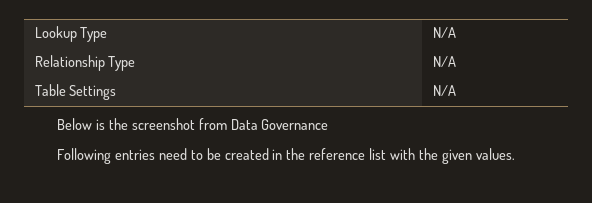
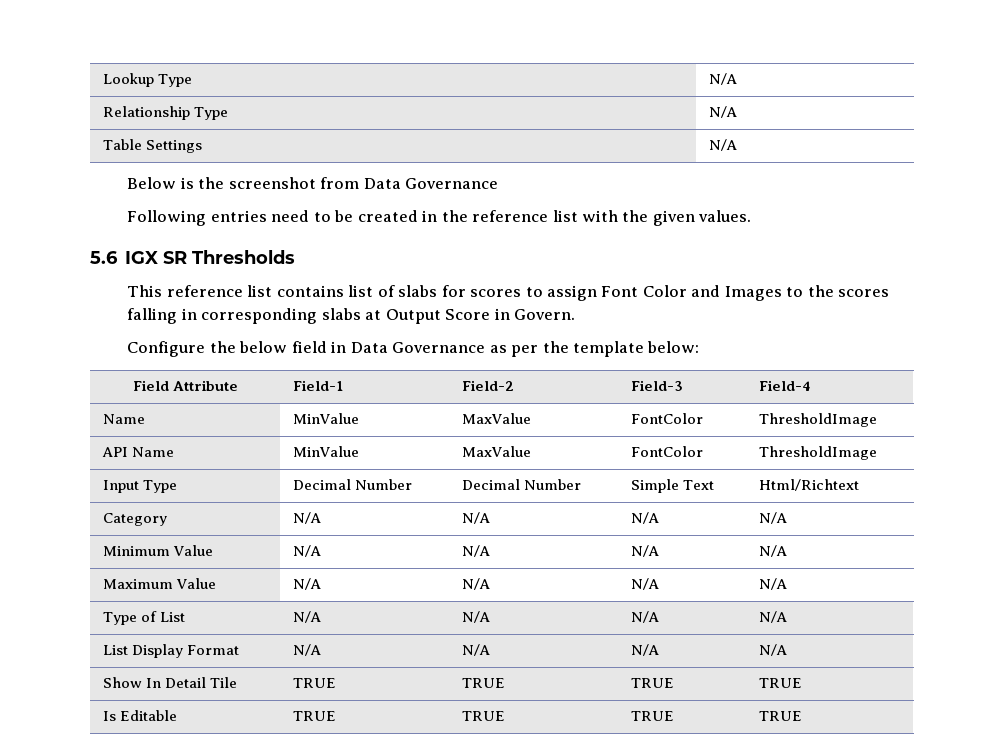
(515, 154) none -> [90,250,296,264] [127,285,890,301] [127,308,576,324] [127,341,700,357] [132,380,239,391] [292,380,343,391] [461,380,514,391] [630,380,683,391] [758,380,810,391] [102,414,145,424] [292,413,359,424] [461,413,531,424] [630,413,703,424] [758,413,877,427] [101,447,174,457] [292,446,359,457] [461,446,531,457] [630,446,703,457] [758,446,877,460] [102,480,177,493] [292,479,412,490] [461,479,581,490] [630,479,714,493] [758,479,859,491] [102,513,167,526] [292,512,321,524] [461,512,490,524] [630,512,659,524] [758,512,787,524] [102,545,213,556] [292,545,321,557] [461,545,490,557] [630,545,659,557] [758,545,787,557] [102,578,216,589] [292,578,321,590] [461,578,490,590] [630,578,659,590] [758,578,787,590] [102,611,185,625] [292,611,321,623] [461,611,490,623] [630,611,659,623] [758,611,787,623] [102,644,239,658] [292,644,321,656] [461,644,490,656] [630,644,659,656] [758,644,787,656] [102,677,237,688] [292,678,336,688] [461,678,505,688] [630,678,674,688] [758,678,802,688] [102,710,177,721] [292,711,336,721] [461,711,505,721] [630,711,674,721] [758,711,802,721] // 5.6 IGX SR Thresholds // This reference list contains list of slabs for scores to assign Font Color and Images to the scores falling in corresponding slabs at Output Score in Govern. // Configure the below field in Data Governance as per the template below: // Field Attribute | Field-1 | Field-2 | Field-3 | Field-4 // Name | MinValue | MaxValue | FontColor | ThresholdImage // API Name | MinValue | MaxValue | FontColor | ThresholdImage // Input Type | Decimal Number | Decimal Number | Simple Text | Html/Richtext // Category | N/A | N/A | N/A | N/A // Minimum Value | N/A | N/A | N/A | N/A // Maximum Value | N/A | N/A | N/A | N/A // Type of List | N/A | N/A | N/A | N/A // List Display Format | N/A | N/A | N/A | N/A // Show In Detail Tile | TRUE | TRUE | TRUE | TRUE // Is Editable | TRUE | TRUE | TRUE | TRUE

